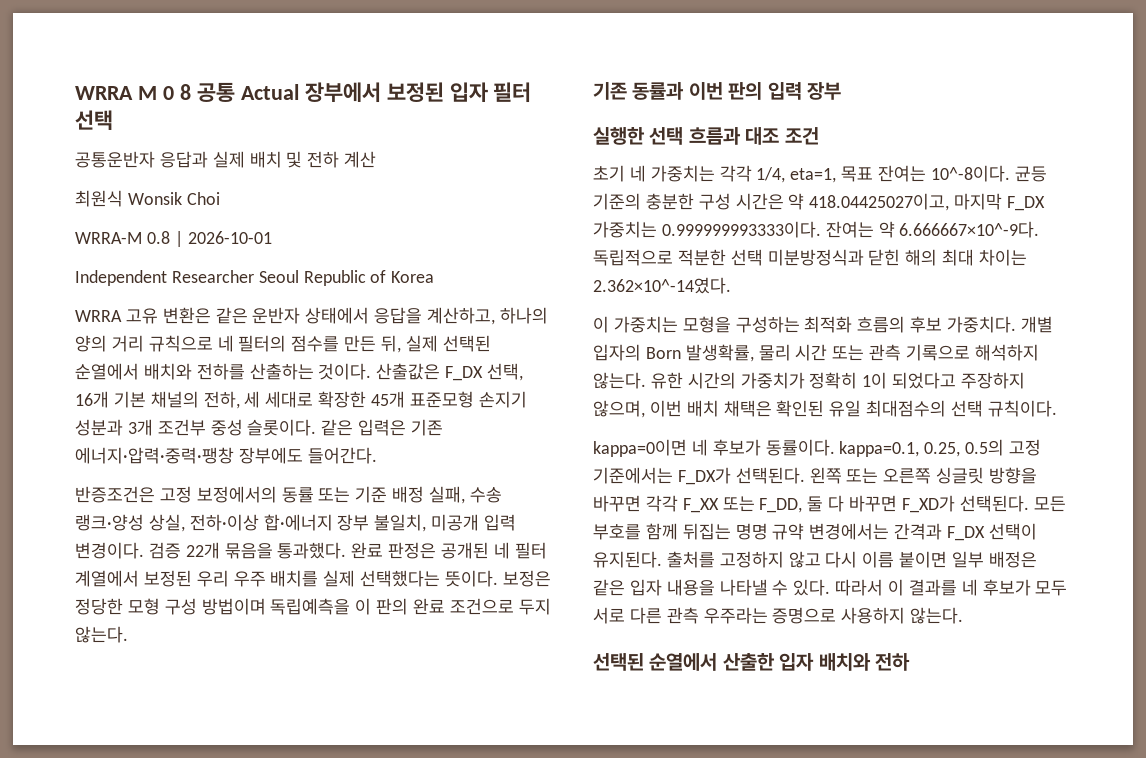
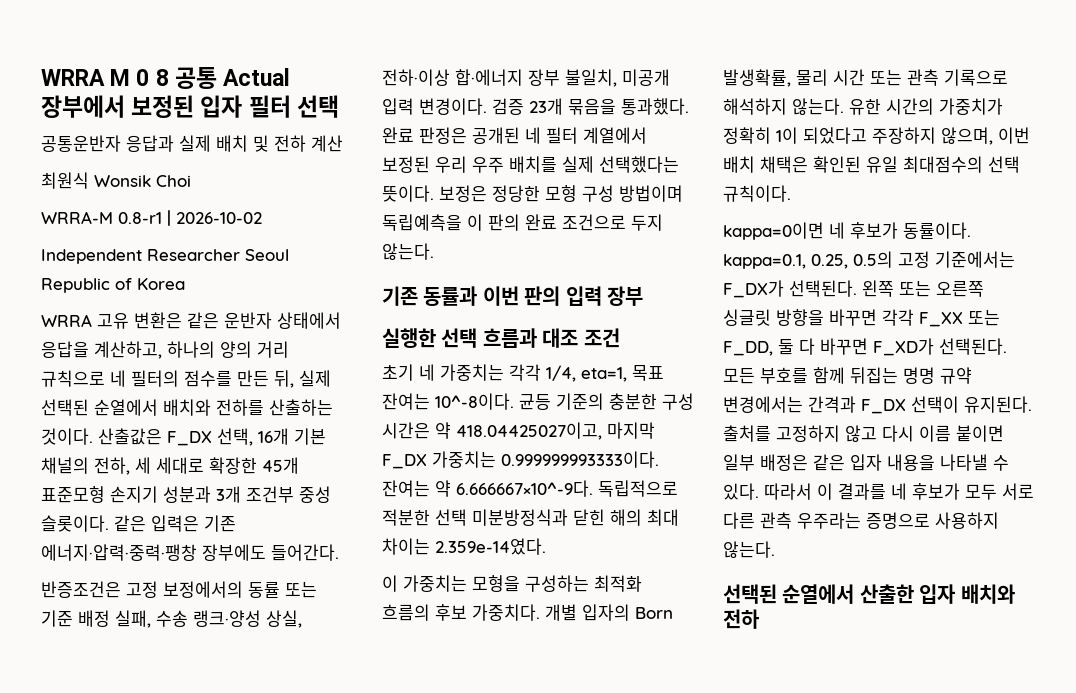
[146,231,272,247] 0.8 | 2026-10-01 -> [118,210,262,226] 0.8-r1 | 2026-10-02
[185,542,220,559] 22개 -> [529,98,563,115] 23개
[593,277,731,294] 2.362×10^-14였다. -> [435,538,546,555] 2.359e-14였다.

